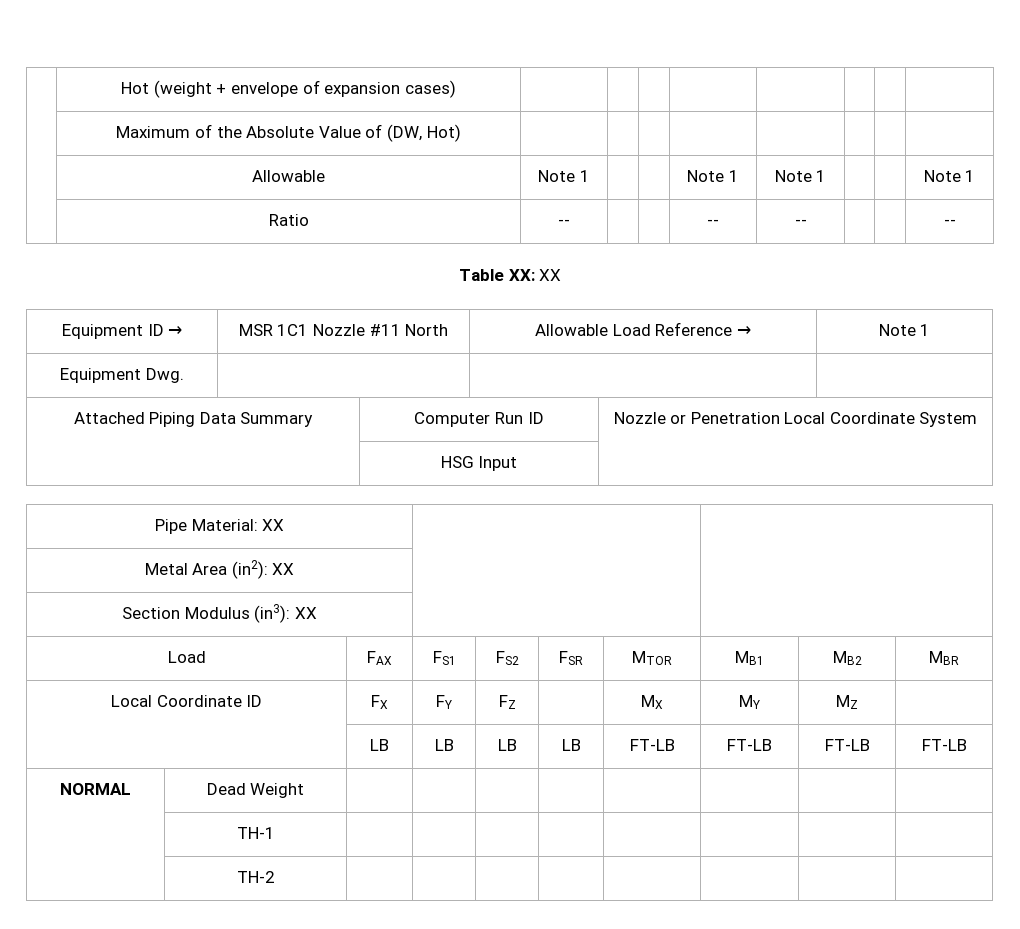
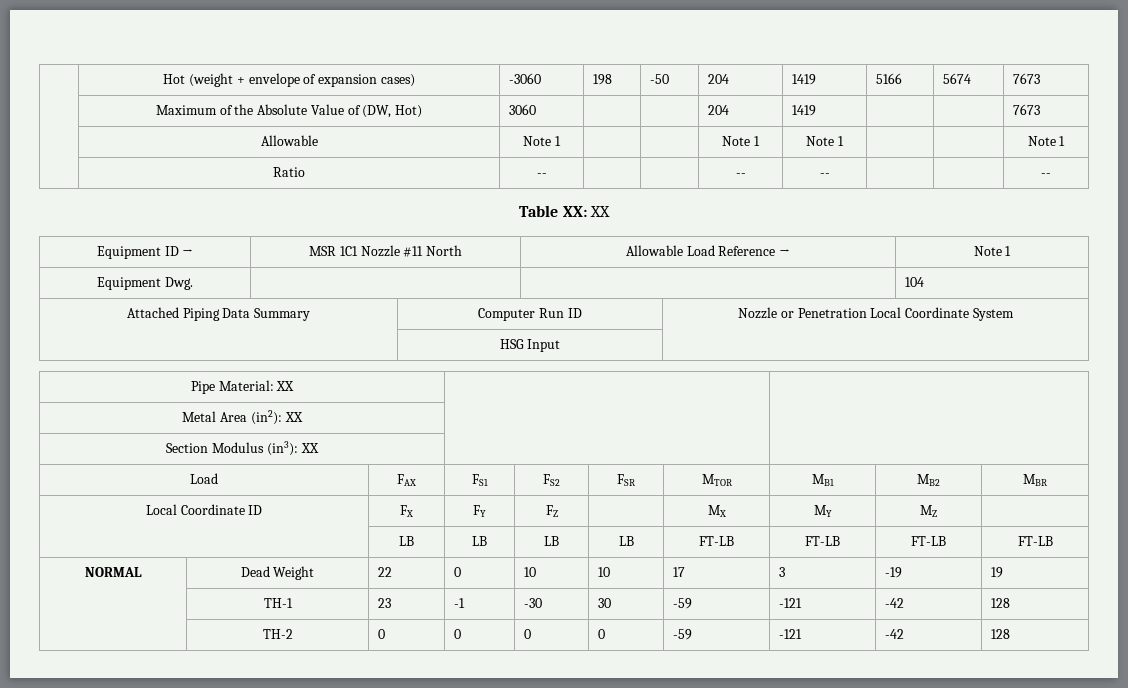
(456, 89) | | | | | | | -> [509,73,542,84] [593,74,613,85] [650,74,670,84] [708,74,730,84] [792,74,817,85] [876,73,903,84] [943,73,972,84] [1013,73,1041,84] -3060 | 198 | -50 | 204 | 1419 | 5166 | 5674 | 7673
(461, 133) | | | | | | | -> [509,104,537,115] [708,105,730,115] [792,105,817,116] [1013,104,1041,115] 3060 | | | 204 | 1419 | | | 7673
(184, 375) none -> [905,277,925,287] 104
[236,827,275,839] [236,871,275,883] | | | | | | | // | TH-1 | | | | | | | | // | TH-2 | | | | | | | | -> [378,567,393,577] [454,567,462,577] [524,567,537,577] [598,567,611,577] [673,567,686,577] [779,567,786,577] [885,567,903,578] [991,567,1004,578] [263,598,293,608] [378,598,392,608] [454,598,466,608] [524,598,543,608] [598,598,612,608] [673,598,693,609] [779,598,803,608] [885,598,905,608] [991,598,1011,608] [262,629,293,639] [378,629,386,639] [454,629,462,639] [524,629,532,639] [598,629,606,639] [673,629,693,640] [779,629,803,639] [885,629,905,639] [991,629,1011,639] 22 | 0 | 10 | 10 | 17 | 3 | -19 | 19 // | TH-1 | 23 | -1 | -30 | 30 | -59 | -121 | -42 | 128 // | TH-2 | 0 | 0 | 0 | 0 | -59 | -121 | -42 | 128

